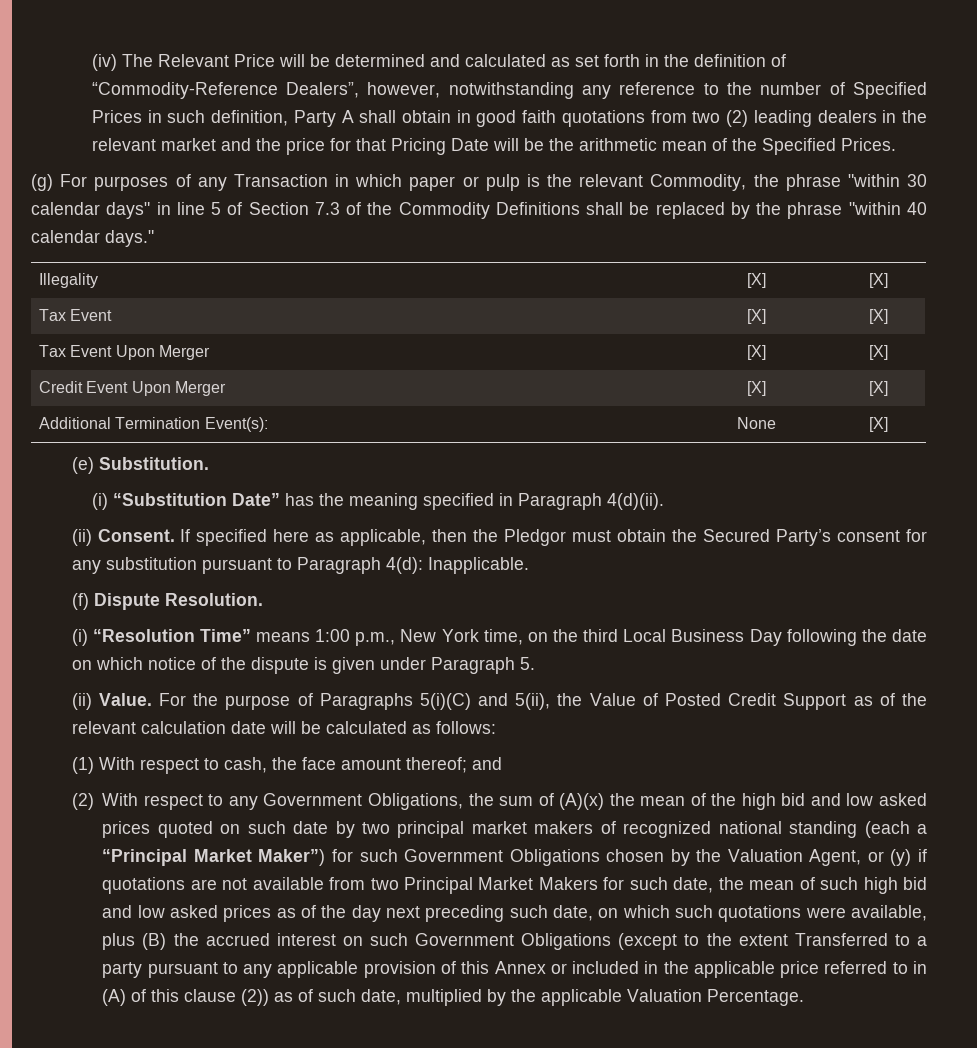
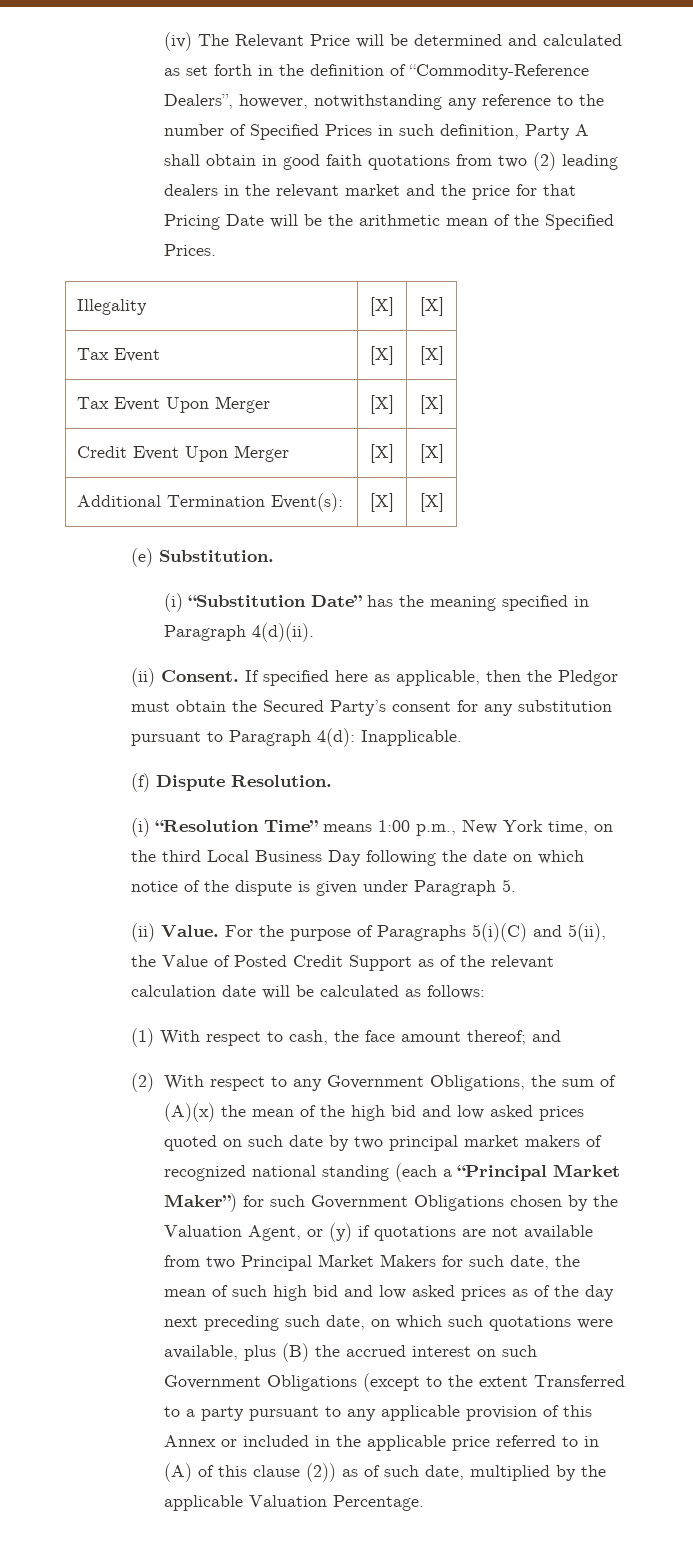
[31,174,927,191] [31,202,928,219] [31,230,154,247] // (g) For purposes of any Transaction in which paper or pulp is the relevant Commodity, the phrase "within 30 calendar days" in line 5 of Section 7.3 of the Commodity Definitions shall be replaced by the phrase "within 40 calendar days." -> (217, 250) none
[737,417,776,429] | None -> [370,493,394,512] | [X]

